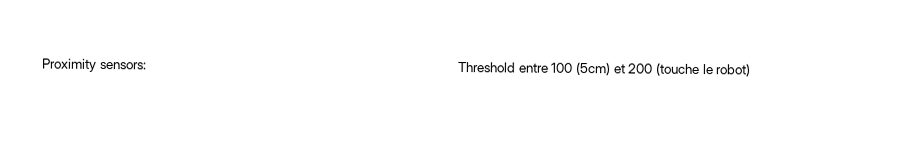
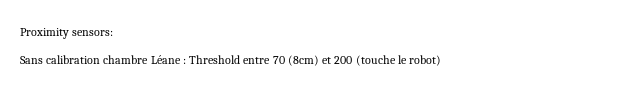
[458,61,611,76] Threshold entre 100 (5cm) -> [20,55,319,66] Sans calibration chambre Léane : Threshold entre 70 (8cm)

